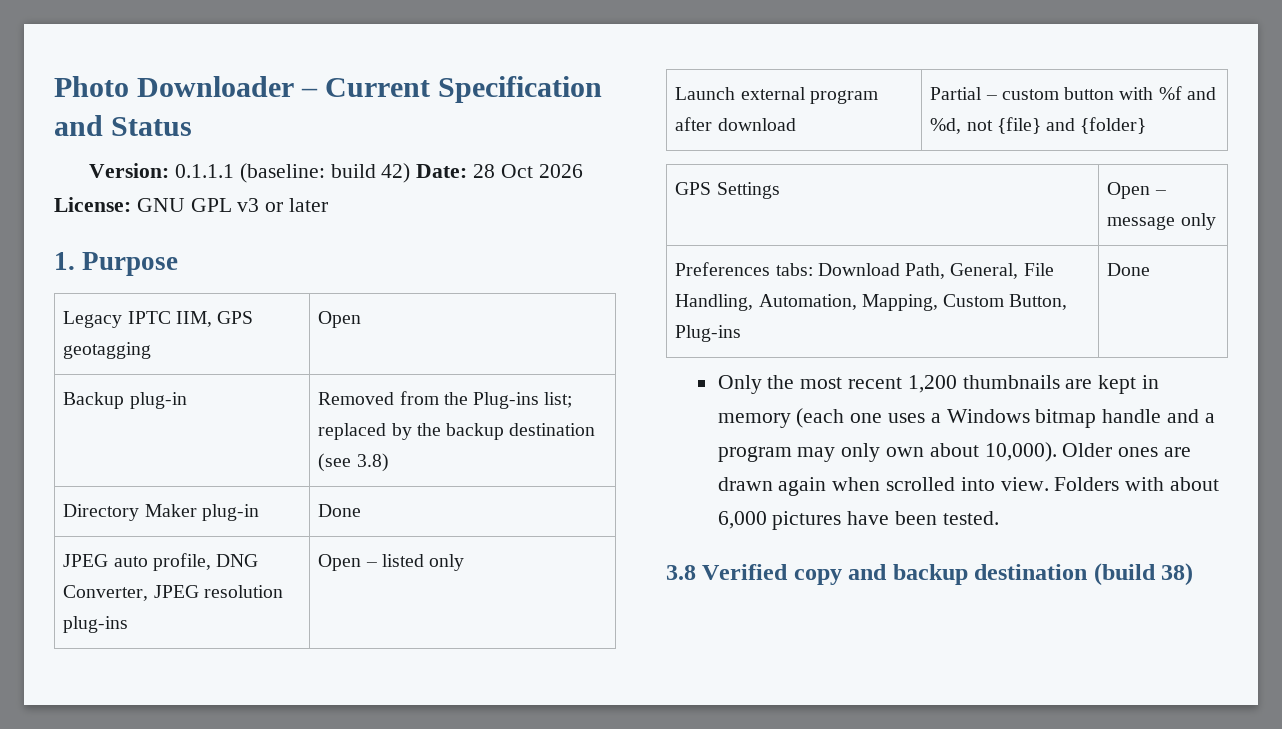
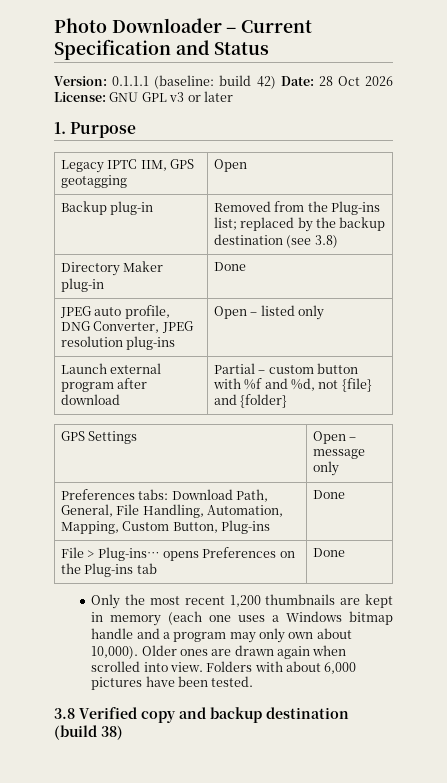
(1151, 269) none -> [60,547,295,561] [60,563,157,577] [312,548,345,557] // File > Plug-ins… opens Preferences on the Plug-ins tab | Done

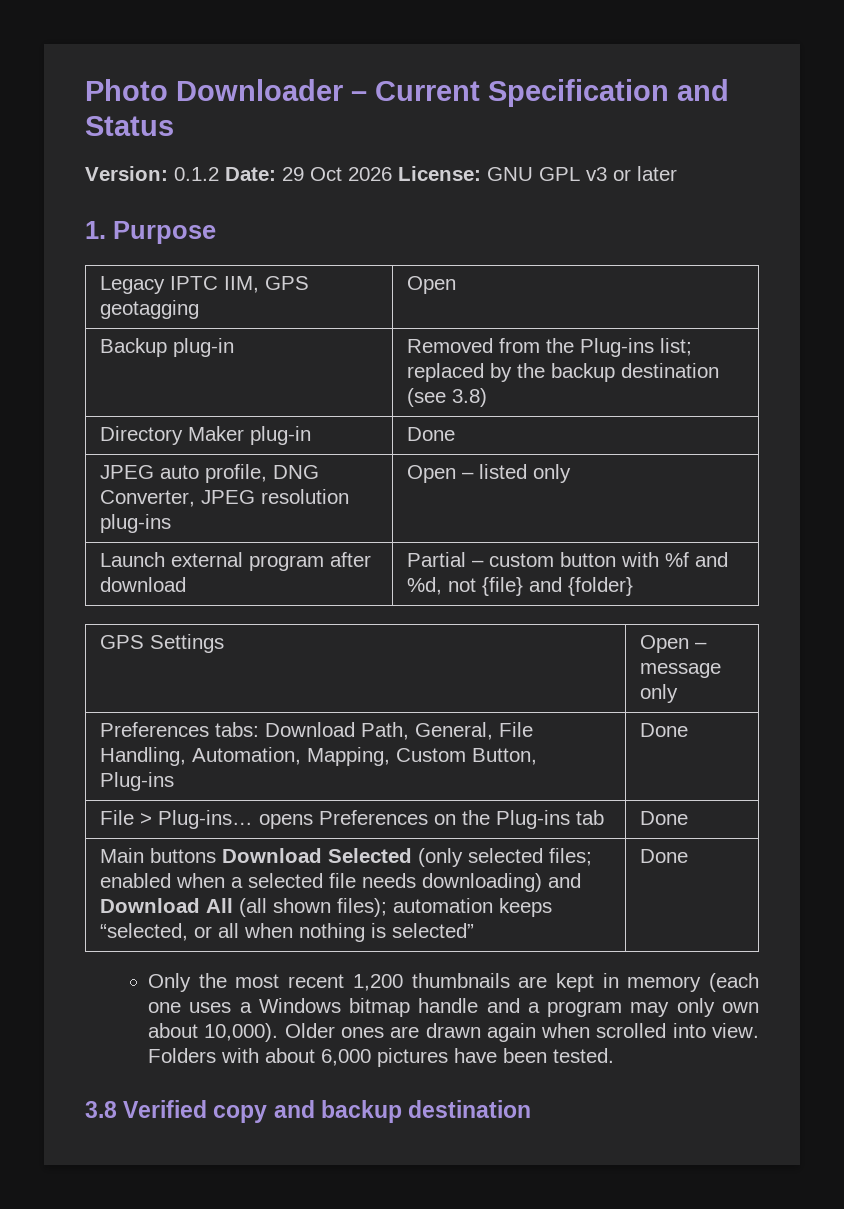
[112,75,333,89] 0.1.1.1 (baseline: build 42) Date: 28 -> [174,167,304,181] 0.1.2 Date: 29
(345, 552) none -> [100,848,593,867] [100,873,582,892] [100,898,553,917] [100,923,475,942] [640,849,689,863] // Main buttons Download Selected (only selected files; enabled when a selected file needs downloading) and Download All (all shown files); automation keeps “selected, or all when nothing is selected” | Done
[54,725,123,740] (build 38) -> (532, 1109) none

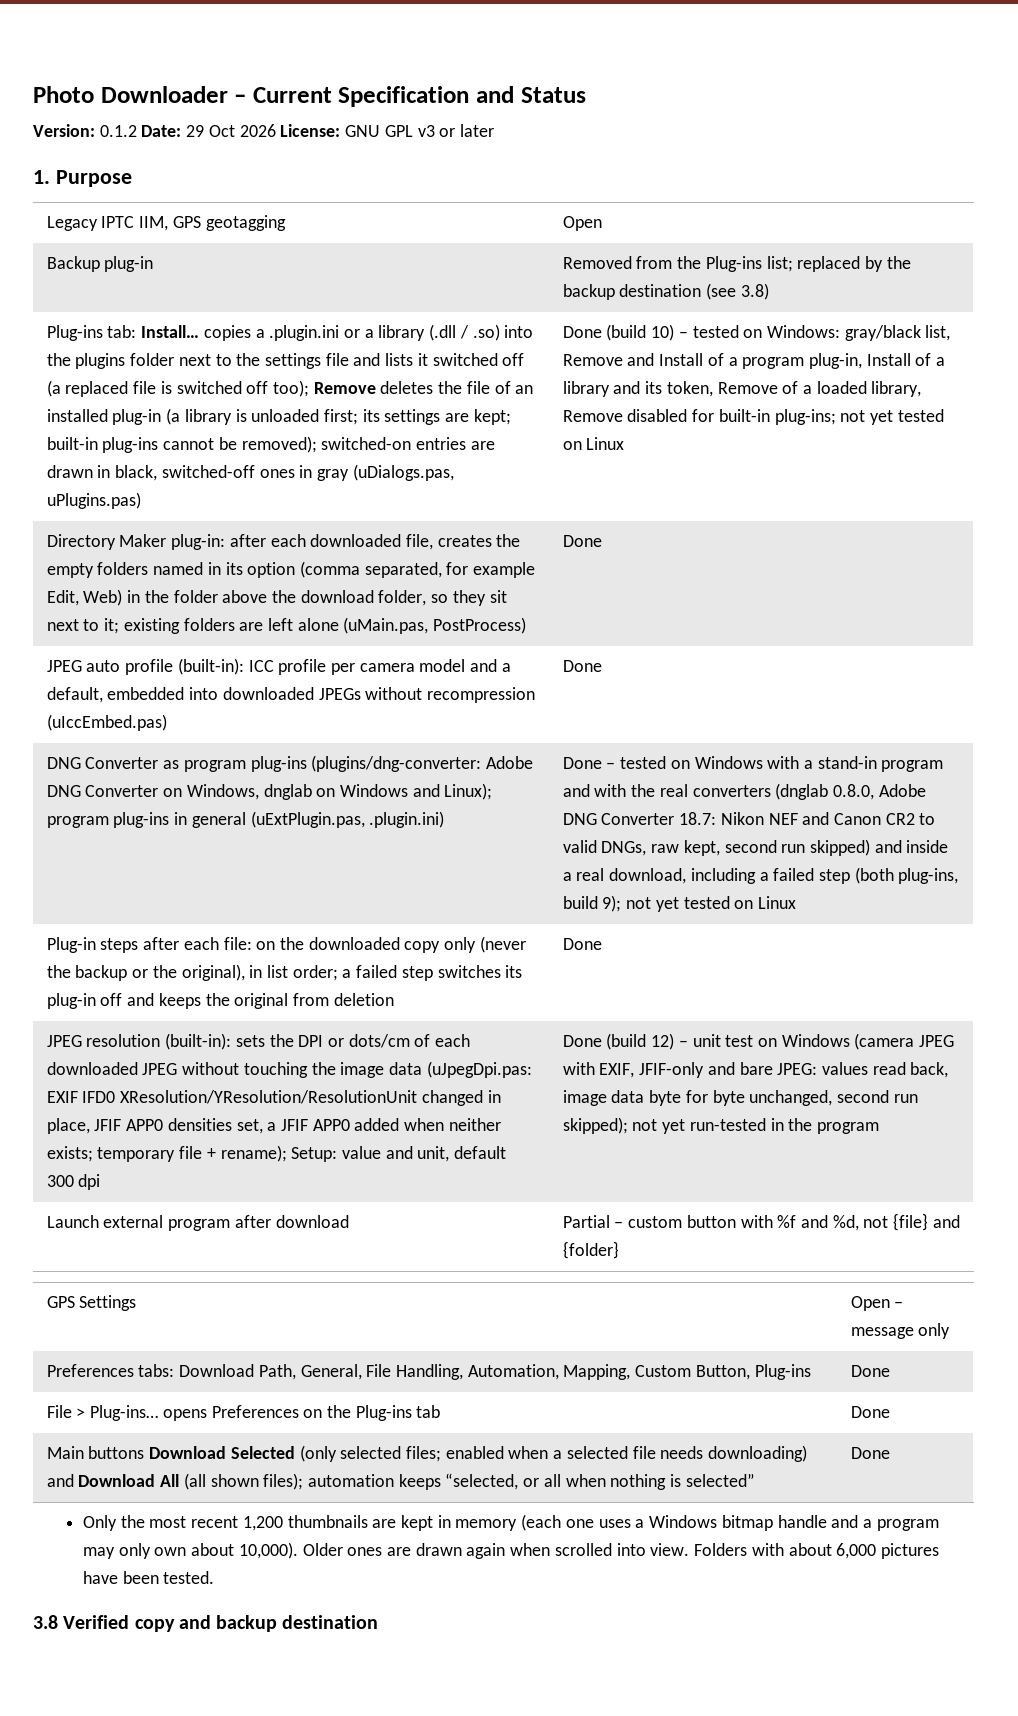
[100,426,312,445] [407,427,456,441] [100,464,320,483] [100,489,350,507] [100,514,172,533] [407,464,572,483] Directory Maker plug-in | Done // JPEG auto profile, DNG Converter, JPEG resolution plug-ins | Open – listed only -> [46,324,534,341] [46,353,525,369] [46,380,534,397] [46,408,511,425] [46,436,495,453] [46,464,454,481] [46,492,141,509] [562,324,951,341] [562,353,946,369] [562,381,922,397] [562,409,944,425] [562,437,625,450] [46,534,521,550] [46,561,536,578] [46,589,507,606] [46,617,527,634] [562,535,602,547] [46,658,511,675] [46,687,536,703] [46,714,167,731] [562,660,602,672] [46,755,534,772] [46,783,493,800] [46,811,445,828] [562,756,944,772] [562,783,926,800] [562,812,936,825] [562,839,949,856] [562,867,959,884] [562,895,797,912] [46,936,526,953] [46,964,523,981] [46,993,394,1009] [562,938,602,950] [46,1033,471,1050] [46,1061,532,1078] [46,1090,501,1106] [46,1118,501,1134] [46,1145,507,1162] [46,1174,101,1190] [562,1033,955,1050] [562,1062,949,1078] [562,1090,918,1106] [562,1117,880,1134] Plug-ins tab: Install… copies a .plugin.ini or a library (.dll / .so) into the plugins folder next to the settings file and lists it switched off (a replaced file is switched off too); Remove deletes the file of an installed plug-in (a library is unloaded first; its settings are kept; built-in plug-ins cannot be removed); switched-on entries are drawn in black, switched-off ones in gray (uDialogs.pas, uPlugins.pas) | Done (build 10) – tested on Windows: gray/black list, Remove and Install of a program plug-in, Install of a library and its token, Remove of a loaded library, Remove disabled for built-in plug-ins; not yet tested on Linux // Directory Maker plug-in: after each downloaded file, creates the empty folders named in its option (comma separated, for example Edit, Web) in the folder above the download folder, so they sit next to it; existing folders are left alone (uMain.pas, PostProcess) | Done // JPEG auto profile (built-in): ICC profile per camera model and a default, embedded into downloaded JPEGs without recompression (uIccEmbed.pas) | Done // DNG Converter as program plug-ins (plugins/dng-converter: Adobe DNG Converter on Windows, dnglab on Windows and Linux); program plug-ins in general (uExtPlugin.pas, .plugin.ini) | Done – tested on Windows with a stand-in program and with the real converters (dnglab 0.8.0, Adobe DNG Converter 18.7: Nikon NEF and Canon CR2 to valid DNGs, raw kept, second run skipped) and inside a real download, including a failed step (both plug-ins, build 9); not yet tested on Linux // Plug-in steps after each file: on the downloaded copy only (never the backup or the original), in list order; a failed step switches its plug-in off and keeps the original from deletion | Done // JPEG resolution (built-in): sets the DPI or dots/cm of each downloaded JPEG without touching the image data (uJpegDpi.pas: EXIF IFD0 XResolution/YResolution/ResolutionUnit changed in place, JFIF APP0 densities set, a JFIF APP0 added when neither exists; temporary file + rename); Setup: value and unit, default 300 dpi | Done (build 12) – unit test on Windows (camera JPEG with EXIF, JFIF-only and bare JPEG: values read back, image data byte for byte unchanged, second run skipped); not yet run-tested in the program

